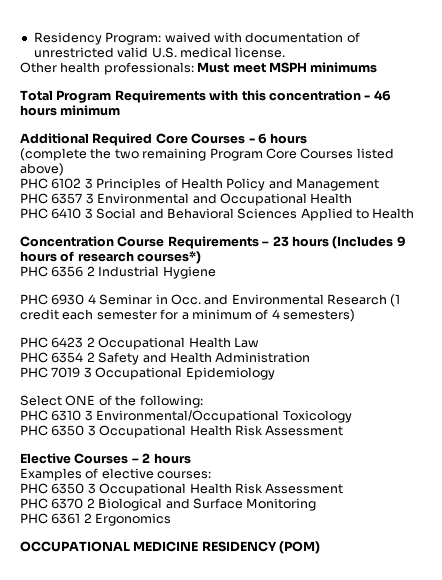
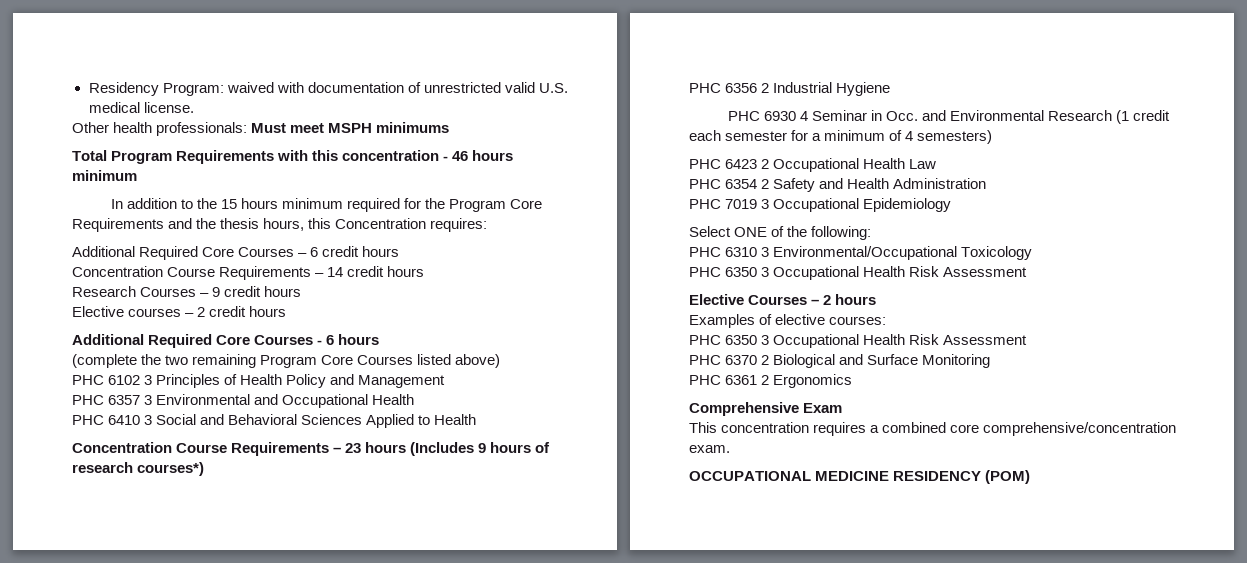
(121, 110) none -> [110,198,543,212] [72,218,488,232] [72,246,400,260] [72,266,425,280] [72,286,302,297] [72,306,287,317] // In addition to the 15 hours minimum required for the Program Core Requirements and the thesis hours, this Concentration requires: // Additional Required Core Courses – 6 credit hours // Concentration Course Requirements – 14 credit hours // Research Courses – 9 credit hours // Elective courses – 2 credit hours
(172, 519) none -> [689,402,843,416] [689,422,1177,436] [689,445,730,453] // Comprehensive Exam // This concentration requires a combined core comprehensive/concentration exam.

